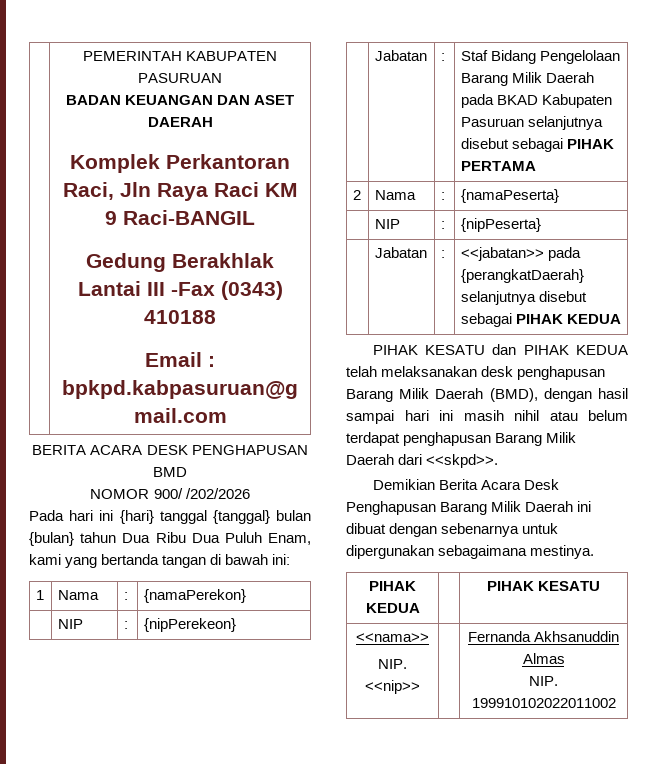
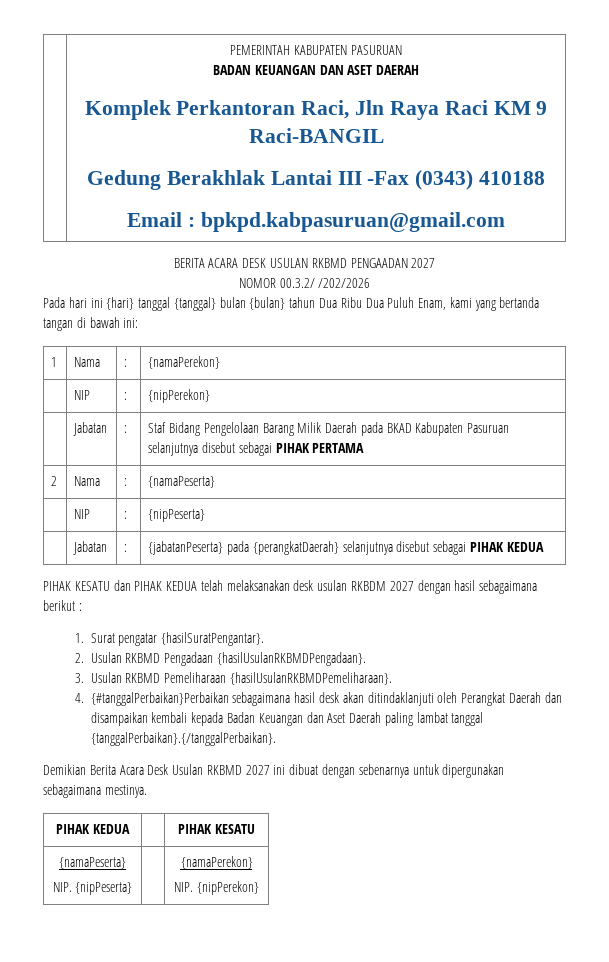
[191,445,308,455] [153,467,187,477] PENGHAPUSAN BMD -> [269,258,436,268] USULAN RKBMD PENGAADAN 2027
[153,488,183,499] 900/ -> [279,278,315,288] 00.3.2/
[143,618,236,632] {nipPerekeon} -> [148,389,211,403] {nipPerekon}
[460,247,544,261] <<jabatan>> -> [148,541,224,555] {jabatanPeserta}
[517,366,606,380] [346,388,628,402] [346,410,628,424] [346,432,577,446] [346,454,499,468] penghapusan Barang Milik Daerah (BMD), dengan hasil sampai hari ini masih nihil atau belum terdapat penghapusan Barang Milik Daerah dari <<skpd>>. -> [317,580,538,594] [43,600,82,611] [74,632,265,646] [74,652,366,666] [74,672,392,685] [74,692,562,706] [90,712,484,726] [90,732,276,746] usulan RKBDM 2027 dengan hasil sebagaimana berikut : // 1. Surat pengatar {hasilSuratPengantar}. // 2. Usulan RKBMD Pengadaan {hasilUsulanRKBMDPengadaan}. // 3. Usulan RKBMD Pemeliharaan {hasilUsulanRKBMDPemeliharaan}. // 4. {#tanggalPerbaikan}Perbaikan sebagaimana hasil desk akan ditindaklanjuti oleh Perangkat Daerah dan disampaikan kembali kepada Badan Keuangan dan Aset Daerah paling lambat tanggal {tanggalPerbaikan}.{/tanggalPerbaikan}.
[346,501,574,515] Penghapusan Barang Milik Daerah -> [172,764,270,775] Usulan RKBMD 2027
[356,633,429,642] [378,659,407,669] [365,680,420,694] [467,631,620,642] [522,653,565,664] [529,676,558,686] [471,698,616,708] <<nama>> // NIP. <<nip>> | | Fernanda Akhsanuddin Almas // NIP. 199910102022011002 -> [59,857,126,869] [52,882,133,895] [180,856,253,869] [174,881,259,895] {namaPeserta} // NIP. {nipPeserta} | | {namaPerekon} // NIP. {nipPerekon}

